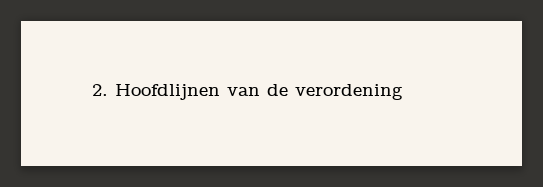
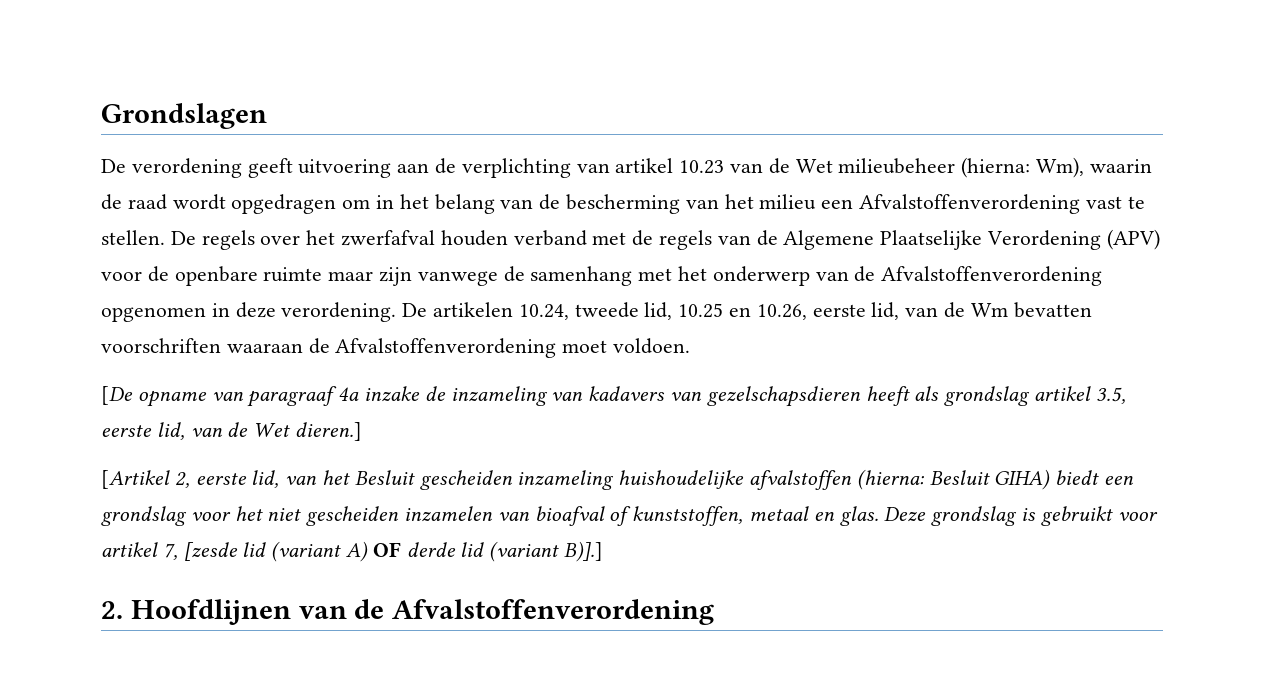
(92, 90) none -> [101,103,267,129] [101,157,1152,178] [101,194,1145,214] [101,229,1160,250] [101,266,1103,286] [101,302,1092,322] [101,338,691,358] [101,386,1126,407] [101,422,363,441] [101,469,1135,490] [101,506,1158,526] [101,541,604,562] Grondslagen // De verordening geeft uitvoering aan de verplichting van artikel 10.23 van de Wet milieubeheer (hierna: Wm), waarin de raad wordt opgedragen om in het belang van de bescherming van het milieu een Afvalstoffenverordening vast te stellen. De regels over het zwerfafval houden verband met de regels van de Algemene Plaatselijke Verordening (APV) voor de openbare ruimte maar zijn vanwege de samenhang met het onderwerp van de Afvalstoffenverordening opgenomen in deze verordening. De artikelen 10.24, tweede lid, 10.25 en 10.26, eerste lid, van de Wm bevatten voorschriften waaraan de Afvalstoffenverordening moet voldoen. // [De opname van paragraaf 4a inzake de inzameling van kadavers van gezelschapsdieren heeft als grondslag artikel 3.5, eerste lid, van de Wet dieren.] // [Artikel 2, eerste lid, van het Besluit gescheiden inzameling huishoudelijke afvalstoffen (hierna: Besluit GIHA) biedt een grondslag voor het niet gescheiden inzamelen van bioafval of kunststoffen, metaal en glas. Deze grondslag is gebruikt voor artikel 7, [zesde lid (variant A) OF derde lid (variant B)].] //
[295,84,403,100] verordening -> [392,599,715,625] Afvalstoffenverordening

